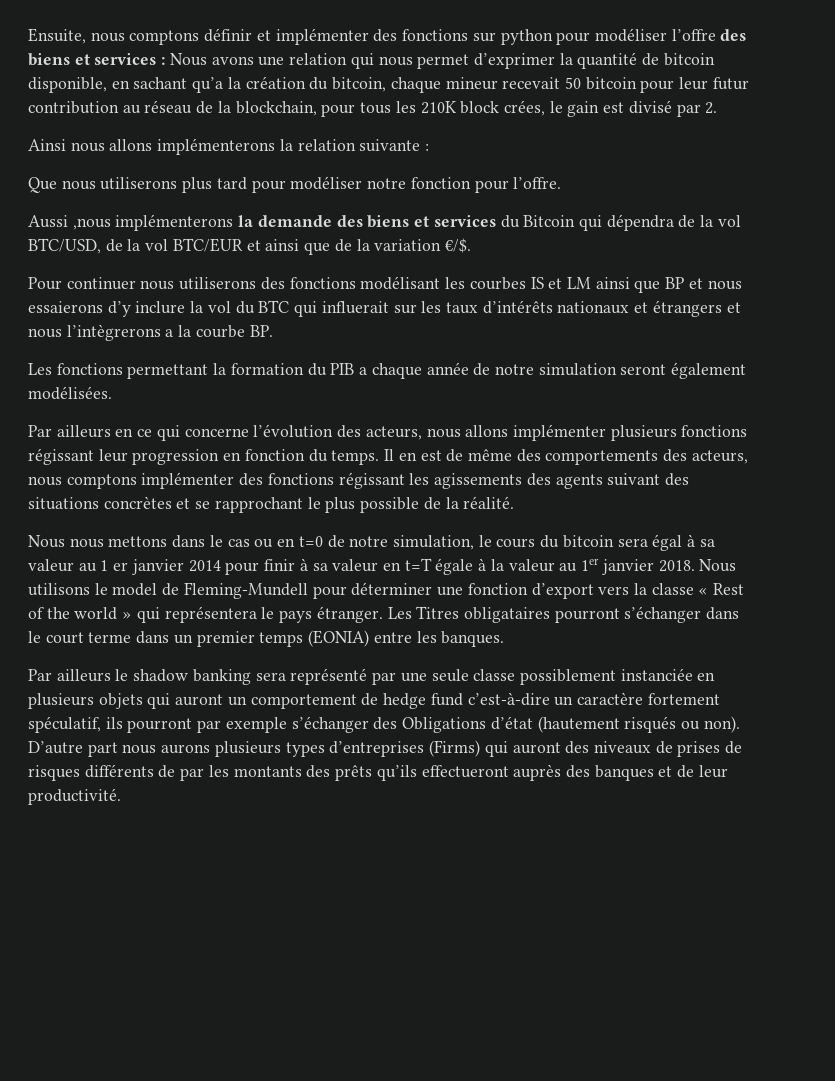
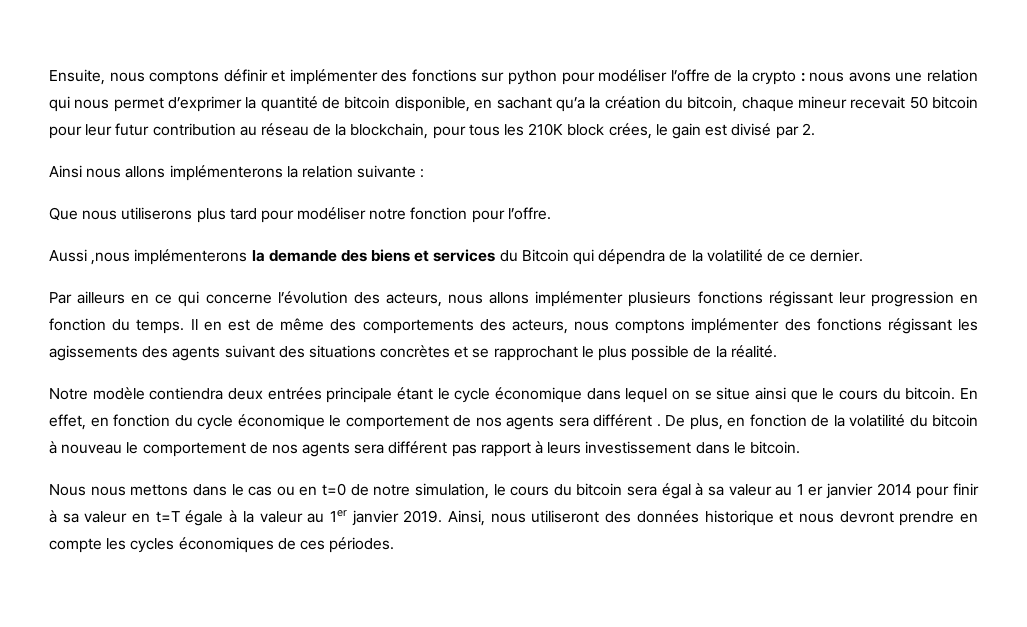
[720,29,747,41] [28,53,207,66] des biens et services : Nous -> [714,70,845,85] de la crypto : nous
[717,215,741,227] [28,238,471,255] [28,276,742,293] [28,300,741,317] [28,324,273,341] [28,362,747,379] [28,386,112,400] vol BTC/USD, de la vol BTC/EUR et ainsi que de la variation €/$. // Pour continuer nous utiliserons des fonctions modélisant les courbes IS et LM ainsi que BP et nous essaierons d’y inclure la vol du BTC qui influerait sur les taux d’intérêts nationaux et étrangers et nous l’intègrerons a la courbe BP. // Les fonctions permettant la formation du PIB a chaque année de notre simulation seront également modélisées. -> [706,249,864,262] volatilité de ce dernier.
(515, 502) none -> [49,387,978,403] [49,414,978,430] [49,441,800,457] // Notre modèle contiendra deux entrées principale étant le cycle économique dans lequel on se situe ainsi que le cours du bitcoin. En effet, en fonction du cycle économique le comportement de nos agents sera différent . De plus, en fonction de la volatilité du bitcoin à nouveau le comportement de nos agents sera différent pas rapport à leurs investissement dans le bitcoin.
[658,559,737,572] [28,582,745,599] [28,606,740,623] [28,630,505,647] [28,668,716,685] [28,692,720,709] [28,716,740,733] [28,740,743,757] [28,764,728,781] [28,788,121,805] 2018. Nous utilisons le model de Fleming-Mundell pour déterminer une fonction d’export vers la classe « Rest of the world » qui représentera le pays étranger. Les Titres obligataires pourront s’échanger dans le court terme dans un premier temps (EONIA) entre les banques. // Par ailleurs le shadow banking sera représenté par une seule classe possiblement instanciée en plusieurs objets qui auront un comportement de hedge fund c’est-à-dire un caractère fortement spéculatif, ils pourront par exemple s’échanger des Obligations d’état (hautement risqués ou non). D’autre part nous aurons plusieurs types d’entreprises (Firms) qui auront des niveaux de prises de risques différents de par les montants des prêts qu’ils effectueront auprès des banques et de leur productivité. -> [403,510,978,526] [49,537,395,553] 2019. Ainsi, nous utiliseront des données historique et nous devront prendre en compte les cycles économiques de ces périodes.

